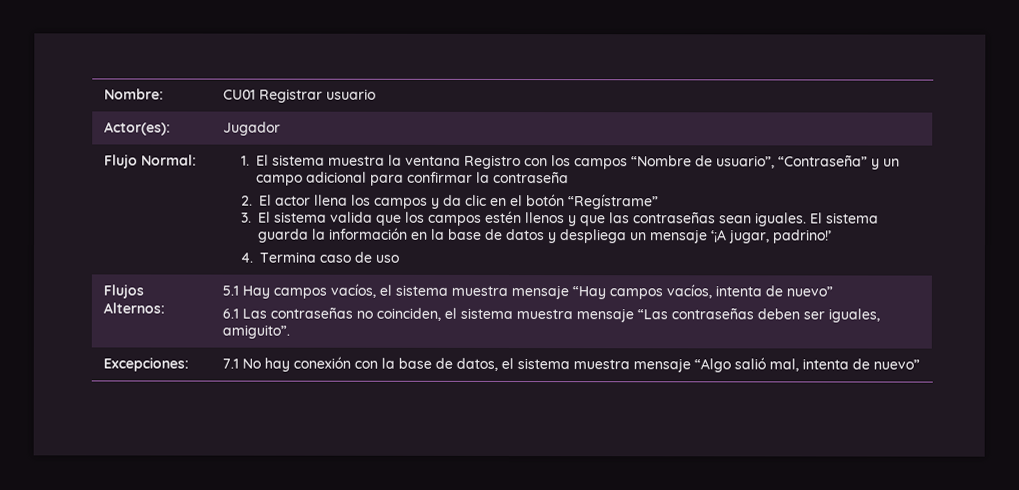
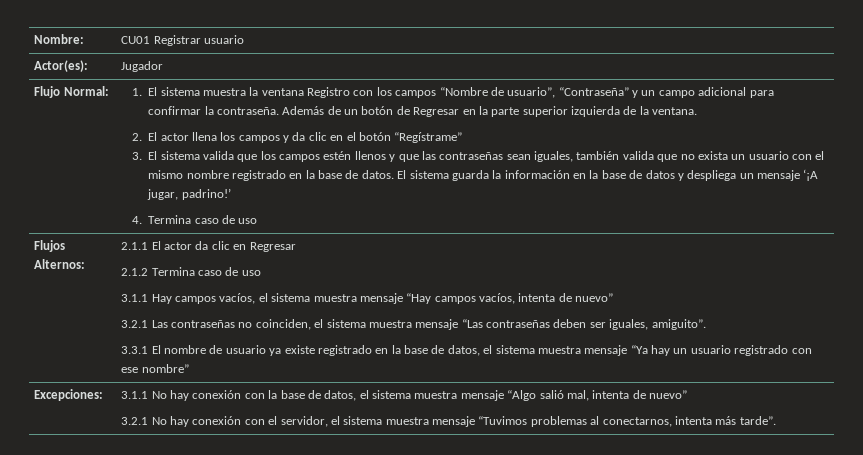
[492,170,569,184] contraseña -> [216,106,698,117] contraseña. Además de un botón de Regresar en la parte superior izquierda de la ventana.
[754,212,807,227] iguales. -> [534,151,825,162] [148,170,394,181] iguales, también valida que no exista un usuario con el mismo nombre registrado en la base de datos.
[221,285,239,296] 5.1 -> [121,241,296,252] [121,267,261,276] [121,294,149,302] 2.1.1 El actor da clic en Regresar // 2.1.2 Termina caso de uso // 3.1.1
[221,308,239,319] 6.1 -> [121,320,149,328] 3.2.1
(290, 331) none -> [121,345,812,356] [121,364,189,373] // 3.3.1 El nombre de usuario ya existe registrado en la base de datos, el sistema muestra mensaje “Ya hay un usuario registrado con ese nombre”
[221,358,239,369] 7.1 -> [121,391,149,399] 3.1.1
(920, 364) none -> [121,416,776,427] // 3.2.1 No hay conexión con el servidor, el sistema muestra mensaje “Tuvimos problemas al conectarnos, intenta más tarde”.

